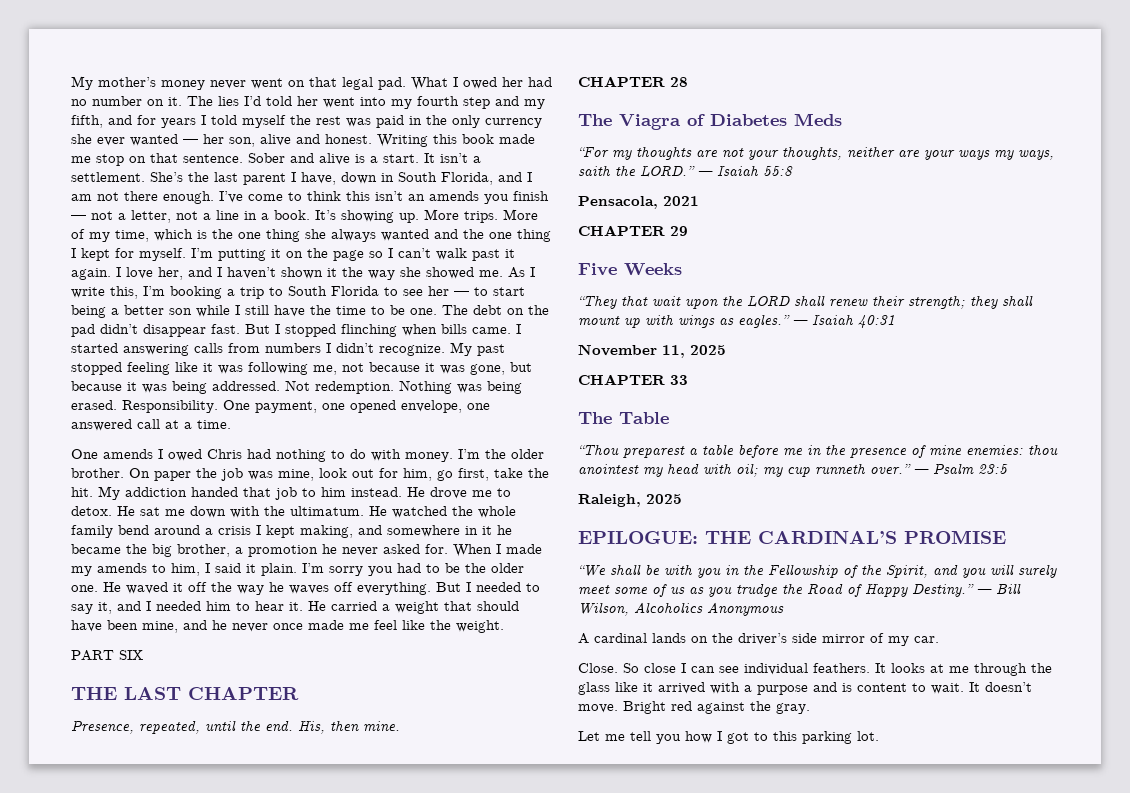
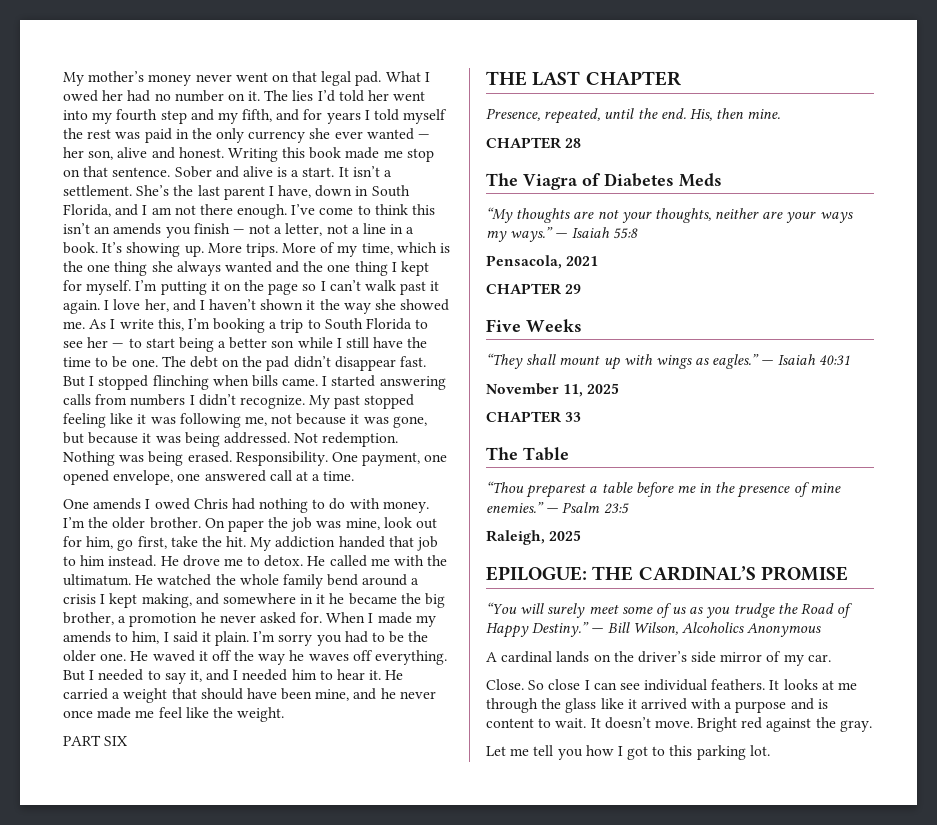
[140,506,226,518] sat me down -> [329,555,390,567] called me
[578,146,632,160] “For my -> [486,207,513,223] “My
[1018,150,1054,160] [578,165,695,177] ways, saith the LORD.” -> [510,227,554,242] ways.”
[621,295,998,309] that wait upon the LORD shall renew their strength; they -> (523, 361) none
[966,444,1058,456] [578,463,911,477] enemies: thou anointest my head with oil; my cup runneth over.” -> [486,502,544,513] enemies.”
[578,564,986,578] “We shall be with you in the Fellowship of the Spirit, and you -> [486,602,517,614] “You

